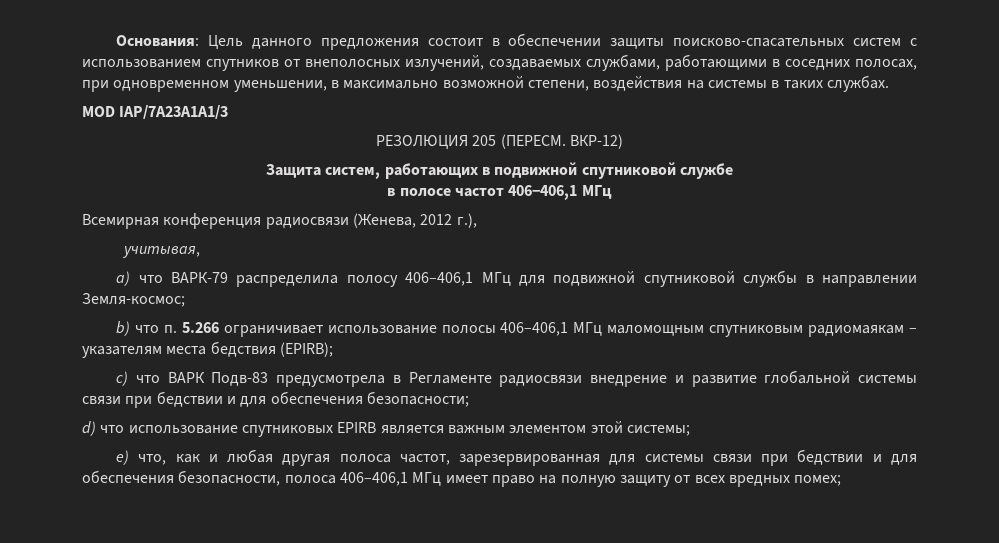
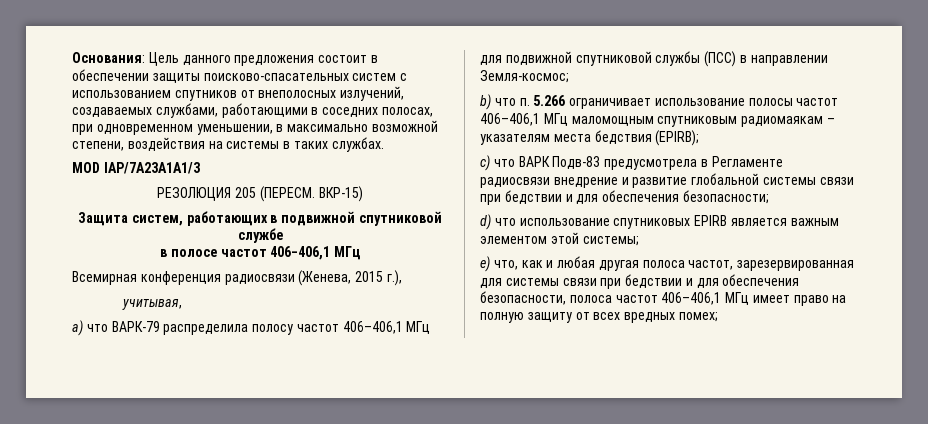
[569,134,623,149] ВКР-12) -> [318,186,363,202] ВКР-15)
[420,214,453,225] 2012 -> [355,271,384,282] 2015
(398, 281) none -> [296,324,339,332] частот
(798, 278) none -> [704,51,737,67] (ПСС)
(496, 329) none -> [796,98,839,106] частот
(336, 479) none -> [615,295,658,303] частот

